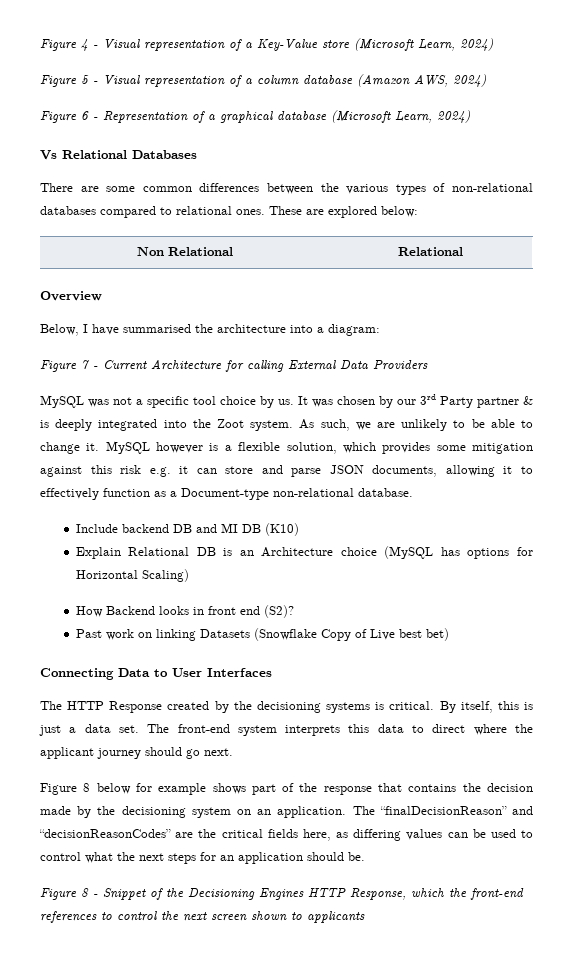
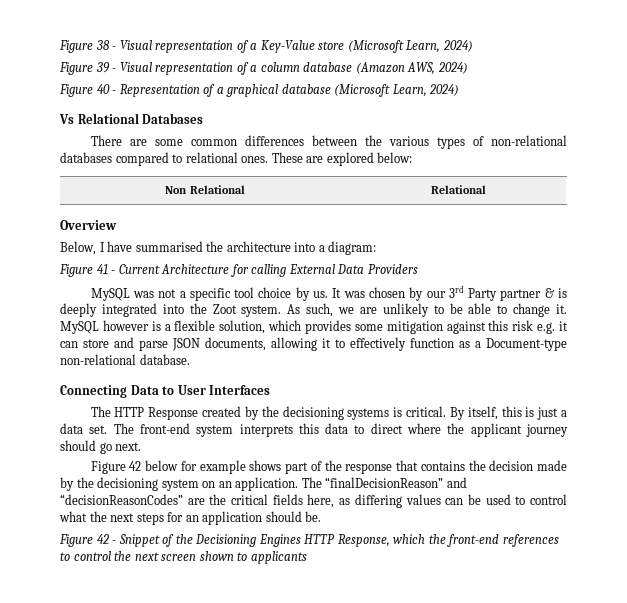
[40,39,88,51] Figure 4 -> [59,40,110,53] Figure 38
[81,75,89,84] 5 -> [95,62,110,73] 39
[81,111,89,120] 6 -> [96,84,110,94] 40
[81,360,90,369] 7 -> [96,264,108,274] 41
[75,523,299,536] [75,546,533,559] [75,569,189,582] [75,605,294,618] [75,628,449,641] // Include backend DB and MI DB (K10) // Explain Relational DB is an Architecture choice (MySQL has options for Horizontal Scaling) // How Backend looks in front end (S2)? // Past work on linking Datasets (Snowflake Copy of Live best bet) -> (190, 359) none
[83,783,91,792] 8 -> [129,461,142,471] 42
[81,888,89,897] 8 -> [96,534,109,544] 42

